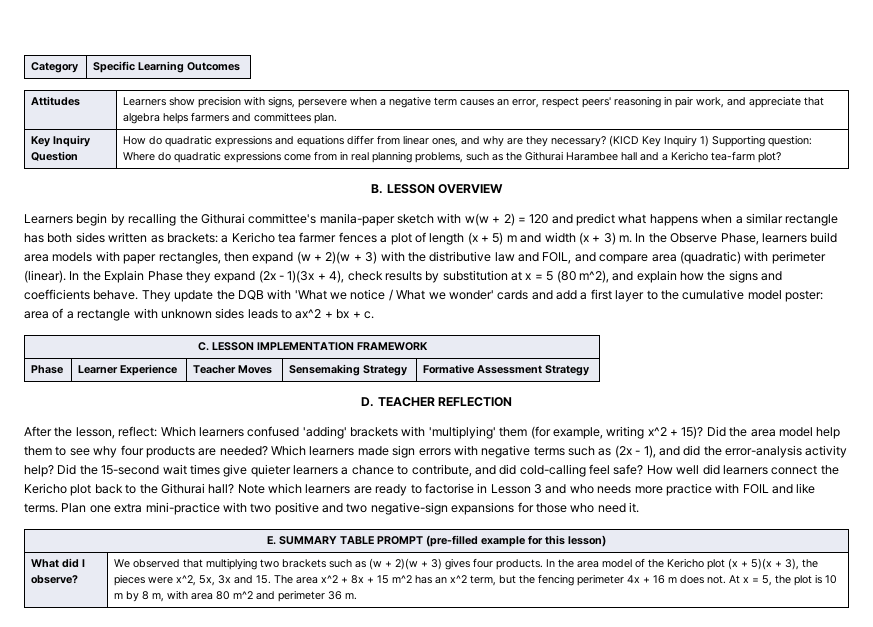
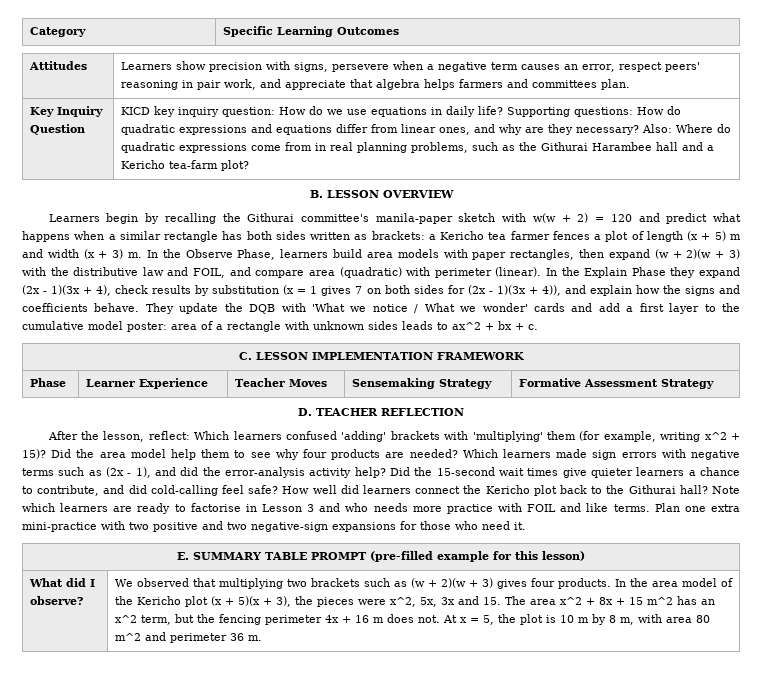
(79, 156) none -> [120,106,633,117] KICD key inquiry question: How do we use equations in daily life? Supporting questions:
[609,135,813,147] (KICD Key Inquiry 1) Supporting question: -> [641,124,672,133] Also:
[511,270,609,283] at x = 5 (80 m^2), -> [283,285,561,296] (x = 1 gives 7 on both sides for (2x - 1)(3x + 4)),

